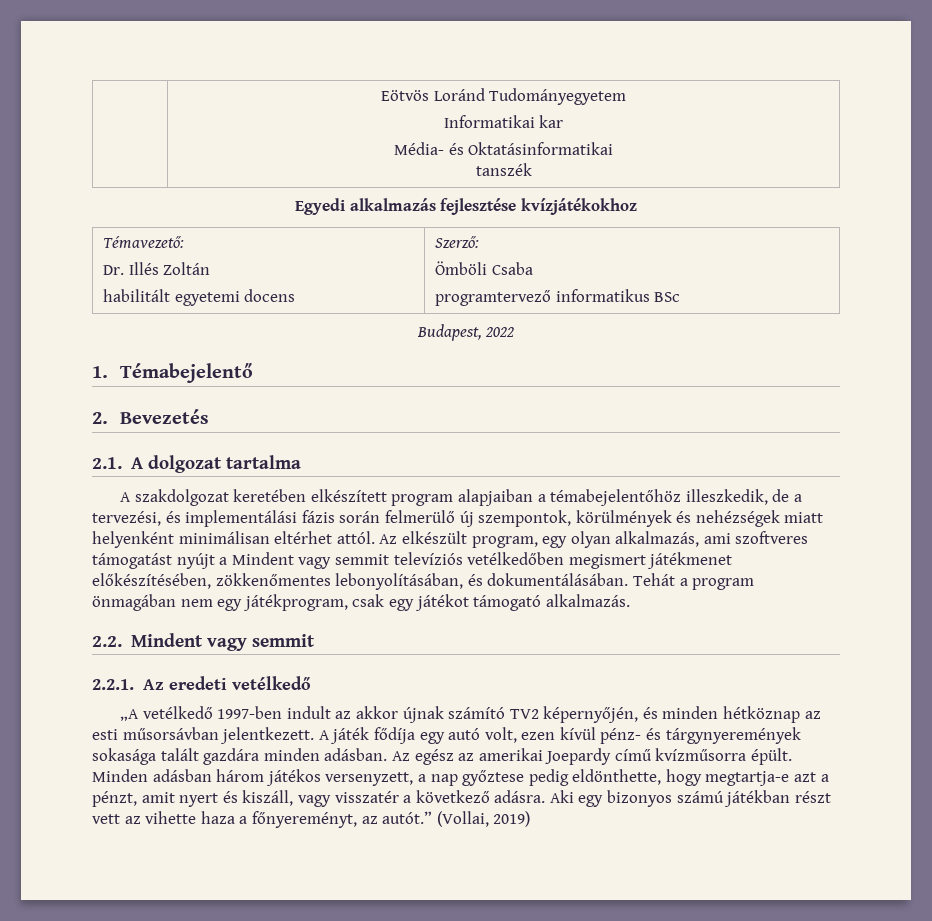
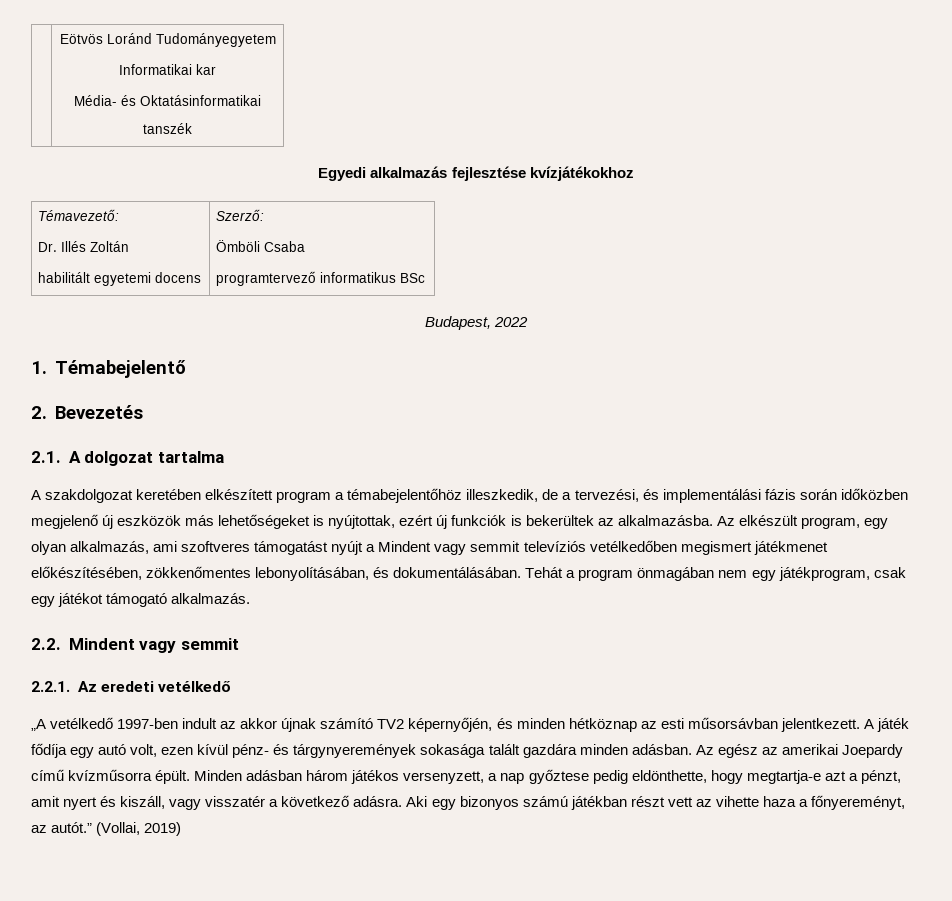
[457,489,533,506] alapjaiban -> (332, 497) none
[384,510,824,527] [92,531,375,548] felmerülő új szempontok, körülmények és nehézségek miatt helyenként minimálisan eltérhet attól. -> [840,488,908,500] [31,514,713,529] időközben megjelenő új eszközök más lehetőségeket is nyújtottak, ezért új funkciók is bekerültek az alkalmazásba.

